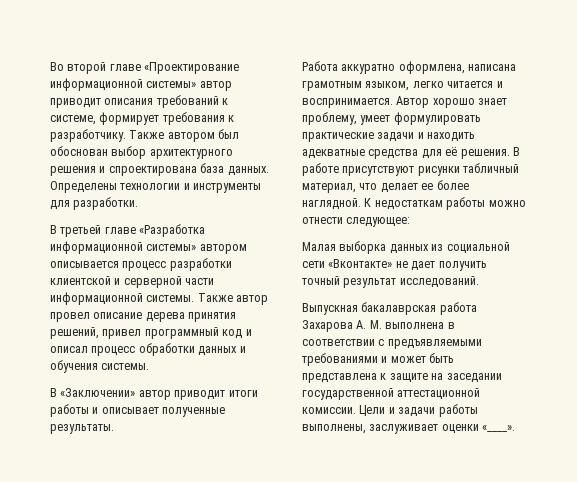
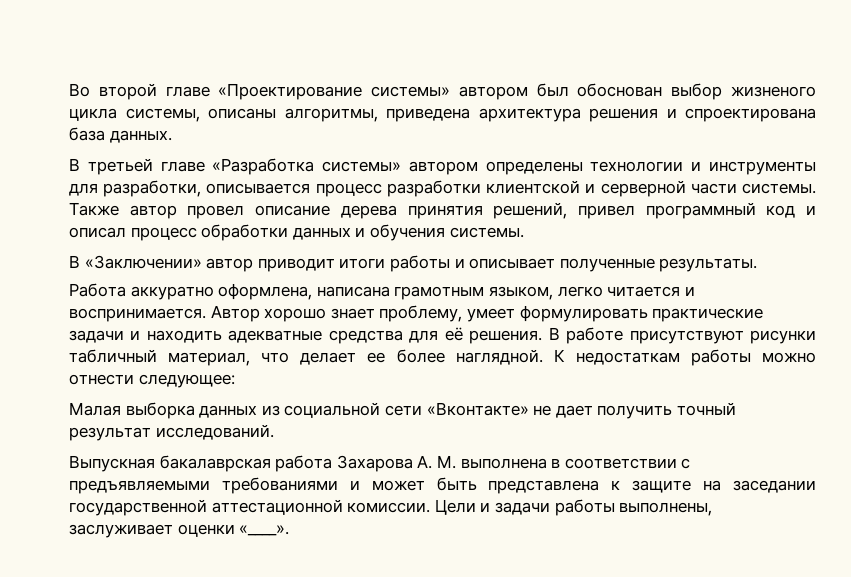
[50,78,232,91] [50,95,229,108] [50,112,235,125] [50,129,240,142] [50,146,233,159] информационной системы» автор приводит описания требований к системе, формирует требования к разработчику. Также автором был обоснован выбор архитектурного -> [371,83,816,100] [69,108,581,122] системы» автором был обоснован выбор жизненого цикла системы, описаны алгоритмы, приведена архитектура
[50,181,262,193] [50,197,139,210] Определены технологии и инструменты для разработки. -> (172, 136) none
[50,241,247,254] информационной системы» автором -> [322,161,816,175] [69,180,202,197] системы» автором определены технологии и инструменты для разработки,
[50,292,143,305] информационной -> (737, 188) none

